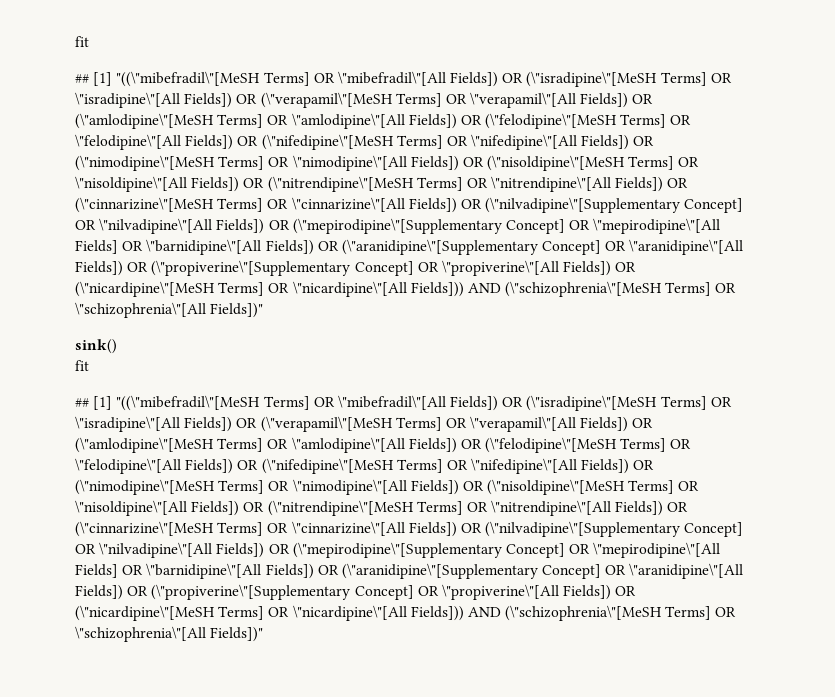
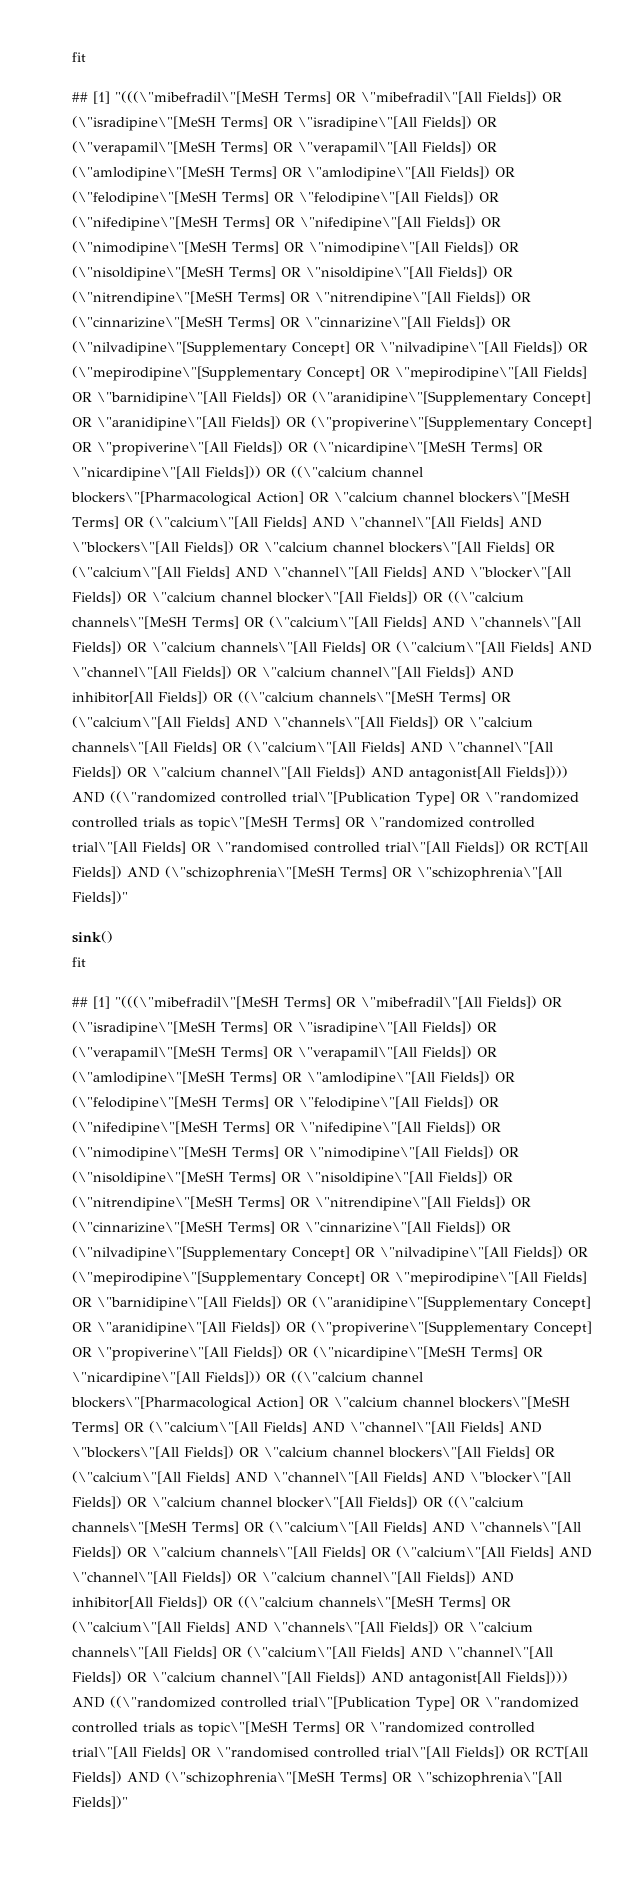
[75,36,89,47] [75,71,261,87] fit // ## [1] "((\"mibefradil\"[MeSH -> [72,52,86,62] [72,91,279,104] fit // ## [1] "(((\"mibefradil\"[MeSH
(464, 289) none -> [266,466,423,478] [71,491,570,506] [72,516,542,529] [72,541,555,554] [72,566,571,579] [72,591,524,604] [72,616,581,629] [72,641,592,654] [72,666,514,679] [72,691,511,704] [72,716,533,729] [72,741,553,754] [72,766,568,781] [72,791,579,806] [72,816,535,831] [72,841,588,854] [72,866,122,879] OR ((\"calcium channel blockers\"[Pharmacological Action] OR \"calcium channel blockers\"[MeSH Terms] OR (\"calcium\"[All Fields] AND \"channel\"[All Fields] AND \"blockers\"[All Fields]) OR \"calcium channel blockers\"[All Fields] OR (\"calcium\"[All Fields] AND \"channel\"[All Fields] AND \"blocker\"[All Fields]) OR \"calcium channel blocker\"[All Fields]) OR ((\"calcium channels\"[MeSH Terms] OR (\"calcium\"[All Fields] AND \"channels\"[All Fields]) OR \"calcium channels\"[All Fields] OR (\"calcium\"[All Fields] AND \"channel\"[All Fields]) OR \"calcium channel\"[All Fields]) AND inhibitor[All Fields]) OR ((\"calcium channels\"[MeSH Terms] OR (\"calcium\"[All Fields] AND \"channels\"[All Fields]) OR \"calcium channels\"[All Fields] OR (\"calcium\"[All Fields] AND \"channel\"[All Fields]) OR \"calcium channel\"[All Fields]) AND antagonist[All Fields]))) AND ((\"randomized controlled trial\"[Publication Type] OR \"randomized controlled trials as topic\"[MeSH Terms] OR \"randomized controlled trial\"[All Fields] OR \"randomised controlled trial\"[All Fields]) OR RCT[All Fields])
[116,395,261,411] "((\"mibefradil\"[MeSH -> [115,996,279,1009] "(((\"mibefradil\"[MeSH
(464, 613) none -> [266,1371,423,1383] [71,1396,570,1411] [72,1421,542,1434] [72,1446,555,1459] [72,1471,571,1484] [72,1496,524,1509] [72,1521,581,1534] [72,1546,592,1559] [72,1571,514,1584] [72,1596,511,1609] [72,1621,533,1634] [72,1646,553,1659] [72,1671,568,1686] [72,1696,579,1711] [72,1721,535,1736] [72,1746,588,1759] [72,1771,122,1784] OR ((\"calcium channel blockers\"[Pharmacological Action] OR \"calcium channel blockers\"[MeSH Terms] OR (\"calcium\"[All Fields] AND \"channel\"[All Fields] AND \"blockers\"[All Fields]) OR \"calcium channel blockers\"[All Fields] OR (\"calcium\"[All Fields] AND \"channel\"[All Fields] AND \"blocker\"[All Fields]) OR \"calcium channel blocker\"[All Fields]) OR ((\"calcium channels\"[MeSH Terms] OR (\"calcium\"[All Fields] AND \"channels\"[All Fields]) OR \"calcium channels\"[All Fields] OR (\"calcium\"[All Fields] AND \"channel\"[All Fields]) OR \"calcium channel\"[All Fields]) AND inhibitor[All Fields]) OR ((\"calcium channels\"[MeSH Terms] OR (\"calcium\"[All Fields] AND \"channels\"[All Fields]) OR \"calcium channels\"[All Fields] OR (\"calcium\"[All Fields] AND \"channel\"[All Fields]) OR \"calcium channel\"[All Fields]) AND antagonist[All Fields]))) AND ((\"randomized controlled trial\"[Publication Type] OR \"randomized controlled trials as topic\"[MeSH Terms] OR \"randomized controlled trial\"[All Fields] OR \"randomised controlled trial\"[All Fields]) OR RCT[All Fields])

